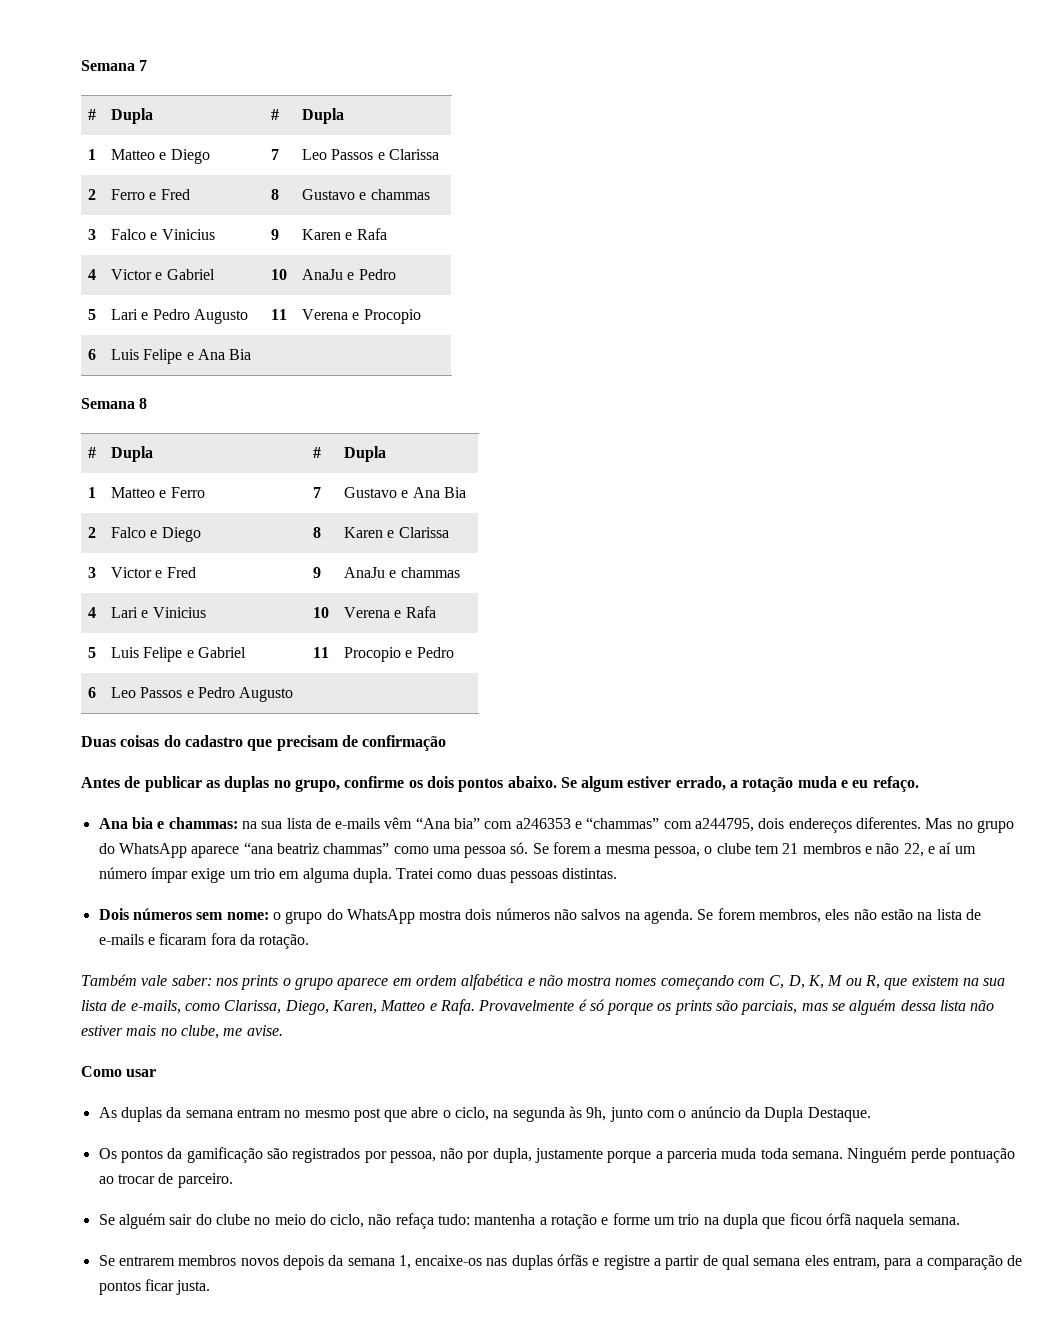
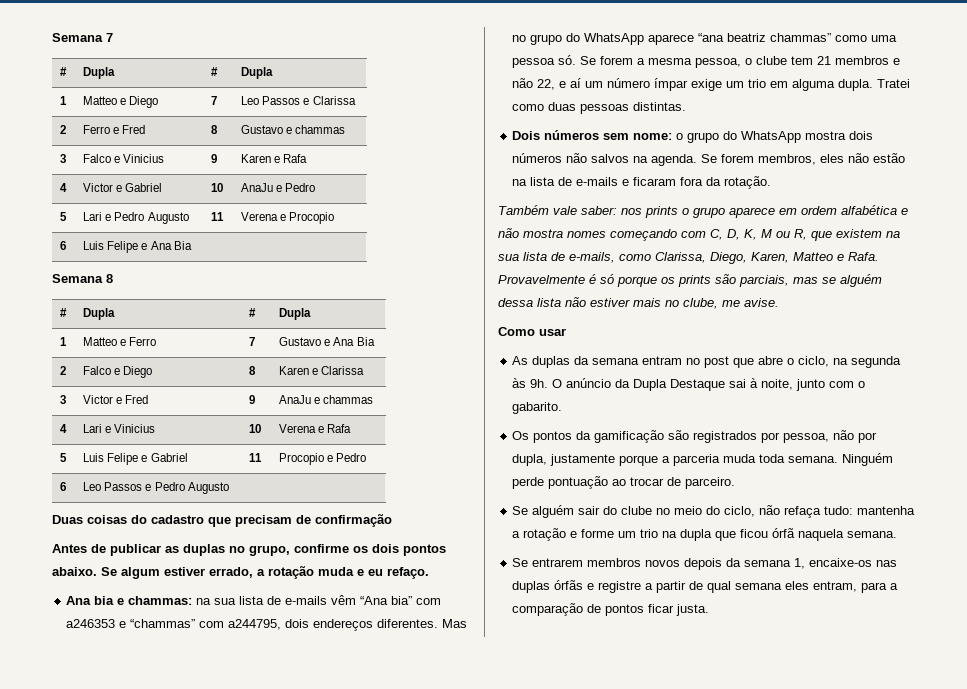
[304,1110,350,1118] mesmo -> (701, 361) none
[586,1106,871,1122] 9h, junto com o anúncio da Dupla Destaque. -> [530,378,866,391] [512,402,563,414] 9h. O anúncio da Dupla Destaque sai à noite, junto com o gabarito.

